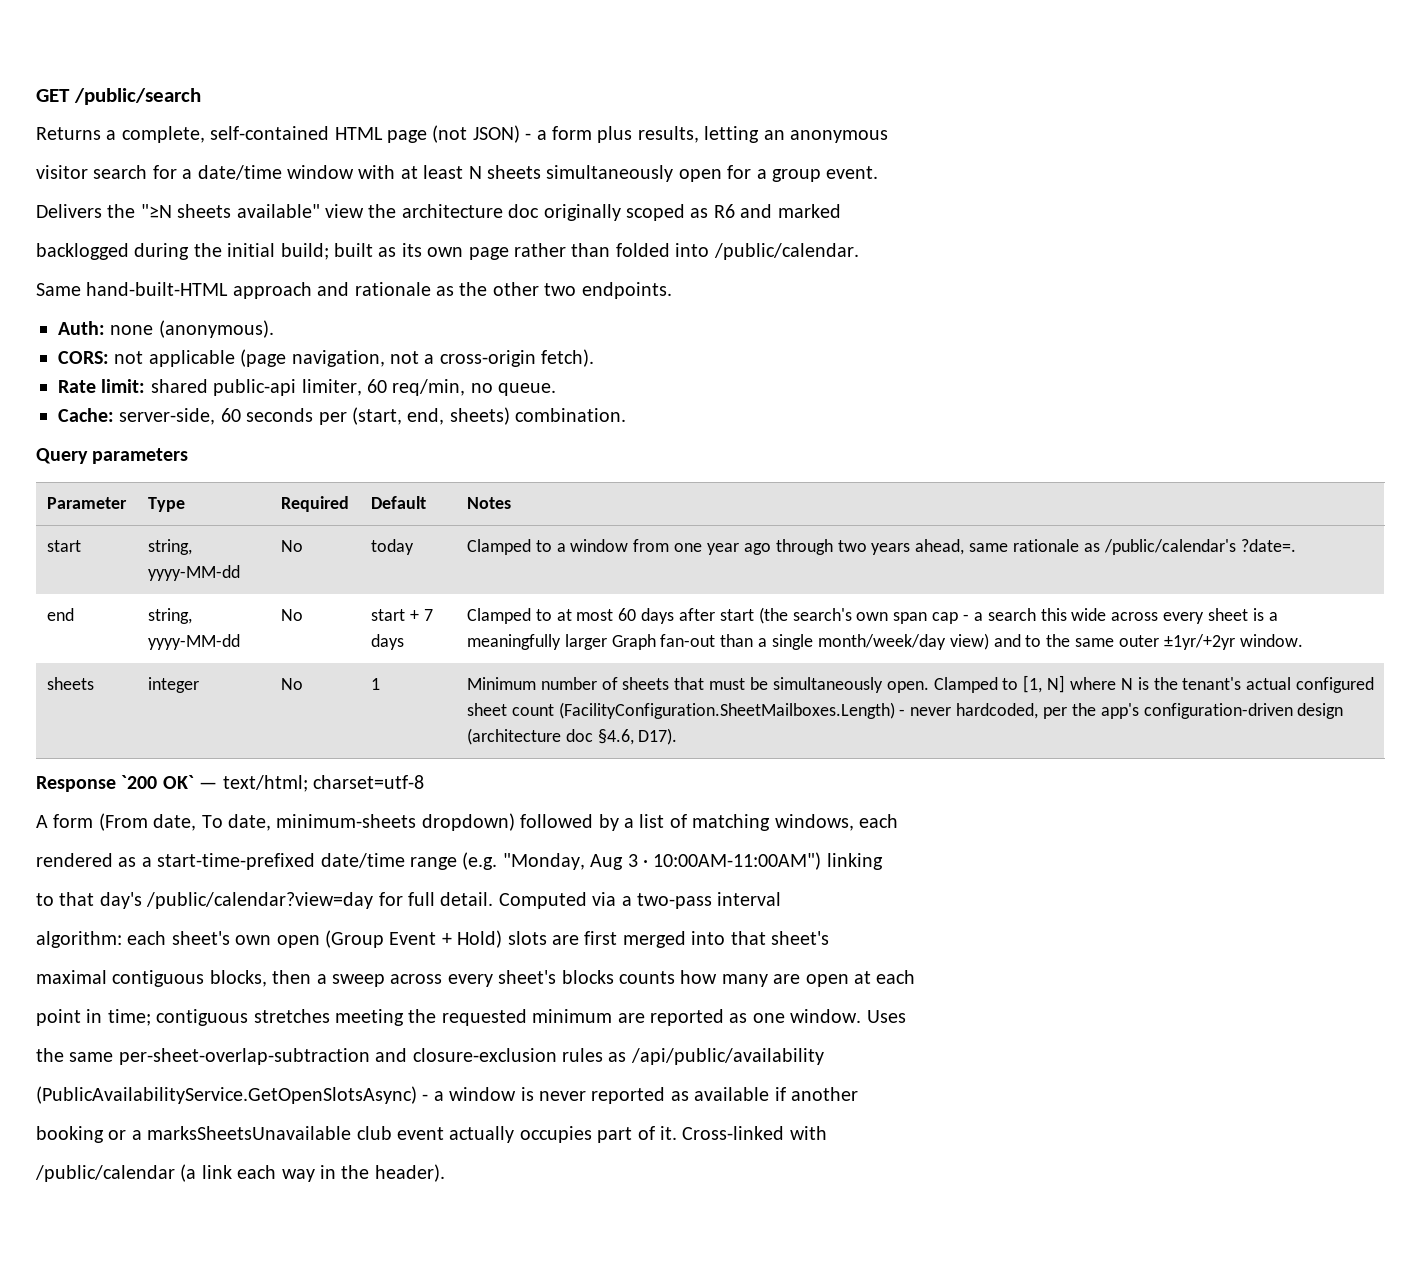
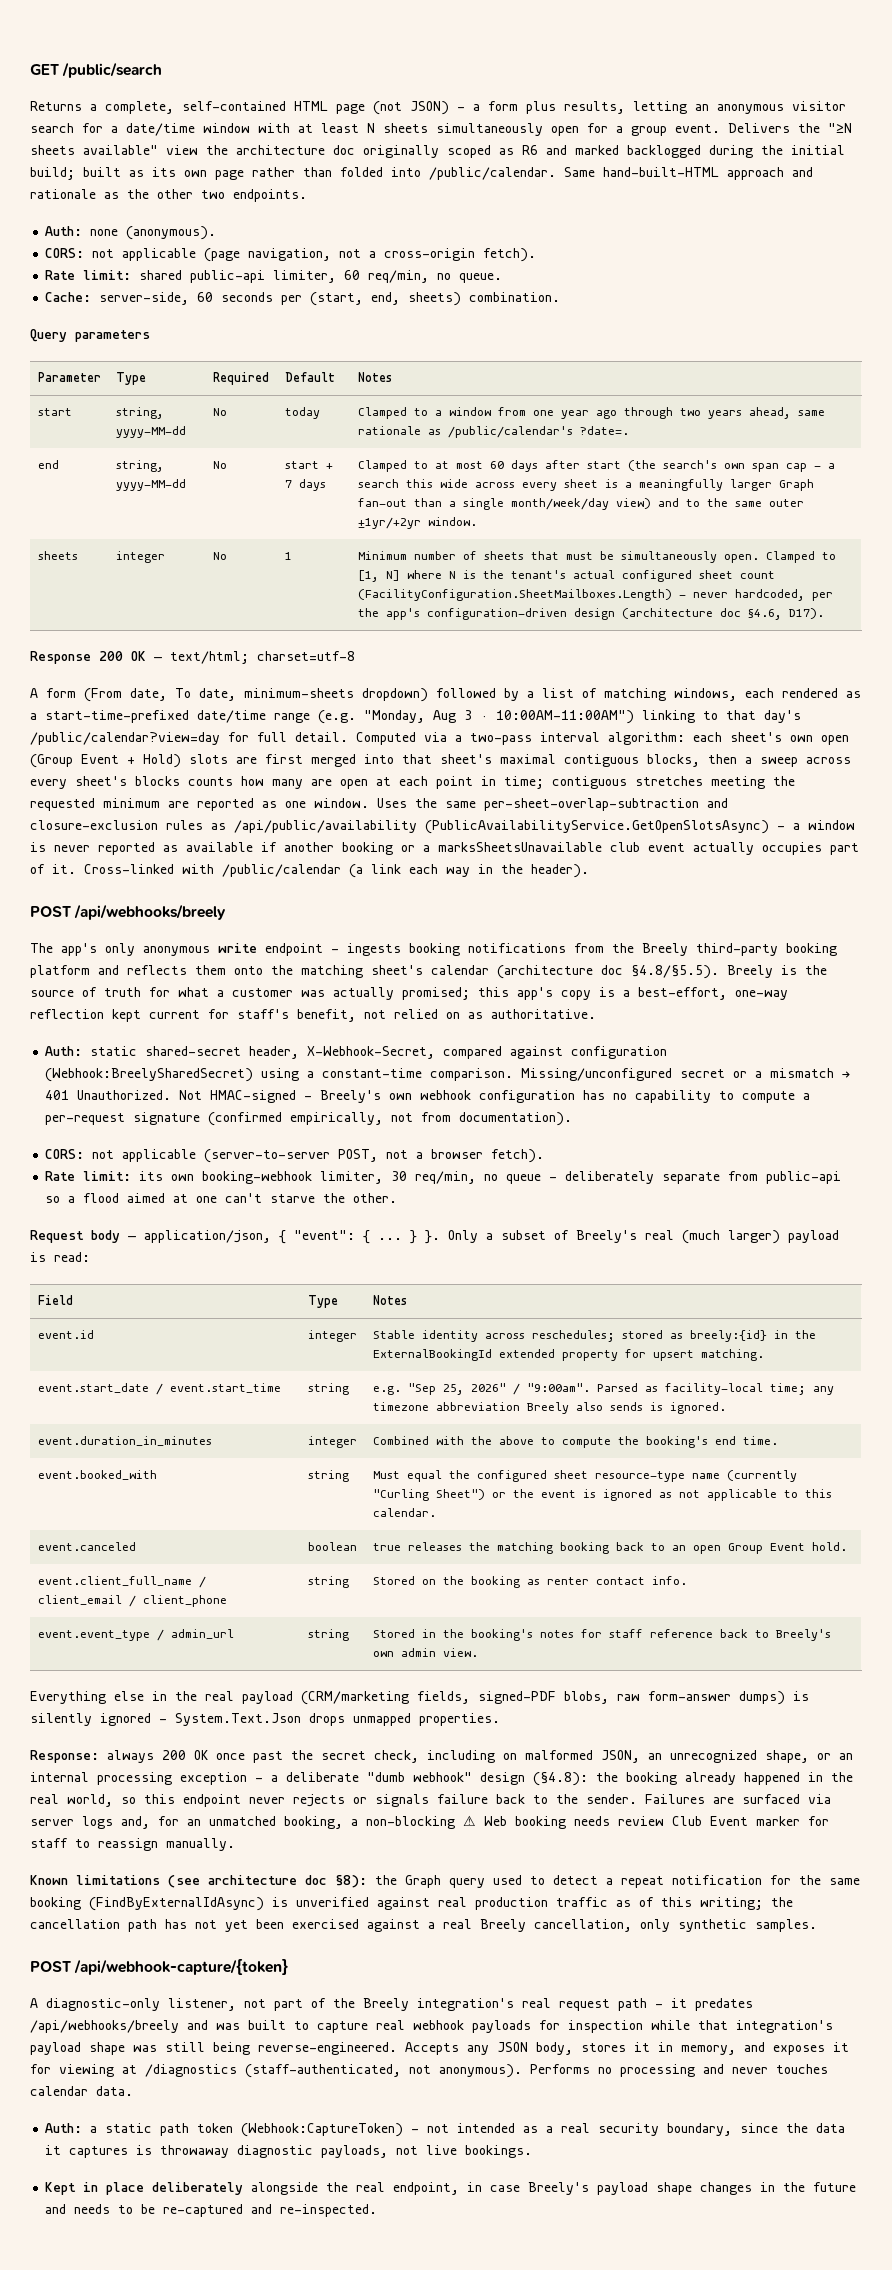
(888, 136) // -> (784, 109) none
(879, 172) // -> (720, 128) none
(841, 211) // -> (619, 150) none
(859, 251) // -> (556, 173) none
[121,775,194,789] `200 OK` -> [99,651,146,661] 200 OK
(898, 821) // -> (774, 693) none
(883, 861) // -> (695, 716) none
(782, 899) // -> (600, 737) none
(829, 938) // -> (492, 759) none
(916, 977) // -> (428, 781) none
(906, 1016) // -> (407, 803) none
(824, 1056) // -> (417, 826) none
(858, 1094) // -> (334, 847) none
(827, 1133) // -> (214, 869) none
(445, 1173) none -> [30,904,227,920] [30,943,837,956] [30,965,827,979] [30,987,788,1000] [30,1009,596,1022] [45,1046,668,1059] [45,1068,851,1082] [45,1090,811,1103] [45,1112,573,1126] [45,1149,545,1163] [45,1171,842,1184] [45,1193,398,1203] [30,1230,839,1244] [30,1252,90,1262] [37,1295,73,1305] [307,1295,338,1308] [372,1295,407,1305] [37,1330,94,1339] [307,1330,357,1342] [372,1330,816,1342] [372,1349,764,1361] [37,1383,281,1395] [307,1383,349,1395] [372,1383,834,1395] [372,1402,726,1414] [37,1436,212,1446] [307,1436,357,1448] [372,1436,778,1448] [37,1470,157,1480] [307,1470,349,1482] [372,1470,797,1482] [372,1489,832,1501] [372,1508,436,1517] [37,1542,136,1551] [307,1542,357,1551] [372,1542,847,1554] [37,1576,206,1588] [37,1595,227,1607] [307,1576,349,1588] [372,1576,687,1588] [37,1629,234,1641] [307,1629,349,1641] [372,1629,831,1641] [372,1648,478,1657] [30,1691,809,1705] [30,1713,500,1726] [30,1750,853,1763] [30,1772,853,1786] [30,1794,831,1807] [30,1815,829,1829] [30,1838,235,1851] [30,1875,860,1888] [30,1897,793,1911] [30,1919,817,1932] [30,1959,289,1975] [30,1998,753,2011] [30,2020,833,2033] [30,2042,849,2055] [30,2064,828,2078] [30,2086,133,2096] [45,2123,846,2137] [45,2145,533,2158] [45,2182,857,2195] [45,2204,378,2217] // POST /api/webhooks/breely // The app's only anonymous write endpoint - ingests booking notifications from the Breely third-party booking platform and reflects them onto the matching sheet's calendar (architecture doc §4.8/§5.5). Breely is the source of truth for what a customer was actually promised; this app's copy is a best-effort, one-way reflection kept current for staff's benefit, not relied on as authoritative. // Auth: static shared-secret header, X-Webhook-Secret, compared against configuration (Webhook:BreelySharedSecret) using a constant-time comparison. Missing/unconfigured secret or a mismatch → 401 Unauthorized. Not HMAC-signed - Breely's own webhook configuration has no capability to compute a per-request signature (confirmed empirically, not from documentation). // CORS: not applicable (server-to-server POST, not a browser fetch). // Rate limit: its own booking-webhook limiter, 30 req/min, no queue - deliberately separate from public-api so a flood aimed at one can't starve the other. // Request body — application/json, { "event": { ... } }. Only a subset of Breely's real (much larger) payload is read: // Field | Type | Notes // event.id | integer | Stable identity across reschedules; stored as breely:{id} in the ExternalBookingId extended property for upsert matching. // event.start_date / event.start_time | string | e.g. "Sep 25, 2026" / "9:00am". Parsed as facility-local time; any timezone abbreviation Breely also sends is ignored. // event.duration_in_minutes | integer | Combined with the above to compute the booking's end time. // event.booked_with | string | Must equal the configured sheet resource-type name (currently "Curling Sheet") or the event is ignored as not applicable to this calendar. // event.canceled | boolean | true releases the matching booking back to an open Group Event hold. // event.client_full_name / client_email / client_phone | string | Stored on the booking as renter contact info. // event.event_type / admin_url | string | Stored in the booking's notes for staff reference back to Breely's own admin view. // Everything else in the real payload (CRM/marketing fields, signed-PDF blobs, raw form-answer dumps) is silently ignored - System.Text.Json drops unmapped properties. // Response: always 200 OK once past the secret check, including on malformed JSON, an unrecognized shape, or an internal processing exception - a deliberate "dumb webhook" design (§4.8): the booking already happened in the real world, so this endpoint never rejects or signals failure back to the sender. Failures are surfaced via server logs and, for an unmatched booking, a non-blocking ⚠ Web booking needs review Club Event marker for staff to reassign manually. // Known limitations (see architecture doc §8): the Graph query used to detect a repeat notification for the same booking (FindByExternalIdAsync) is unverified against real production traffic as of this writing; the cancellation path has not yet been exercised against a real Breely cancellation, only synthetic samples. // POST /api/webhook-capture/{token} // A diagnostic-only listener, not part of the Breely integration's real request path - it predates /api/webhooks/breely and was built to capture real webhook payloads for inspection while that integration's payload shape was still being reverse-engineered. Accepts any JSON body, stores it in memory, and exposes it for viewing at /diagnostics (staff-authenticated, not anonymous). Performs no processing and never touches calendar data. // Auth: a static path token (Webhook:CaptureToken) - not intended as a real security boundary, since the data it captures is throwaway diagnostic payloads, not live bookings. // Kept in place deliberately alongside the real endpoint, in case Breely's payload shape changes in the future and needs to be re-captured and re-inspected.

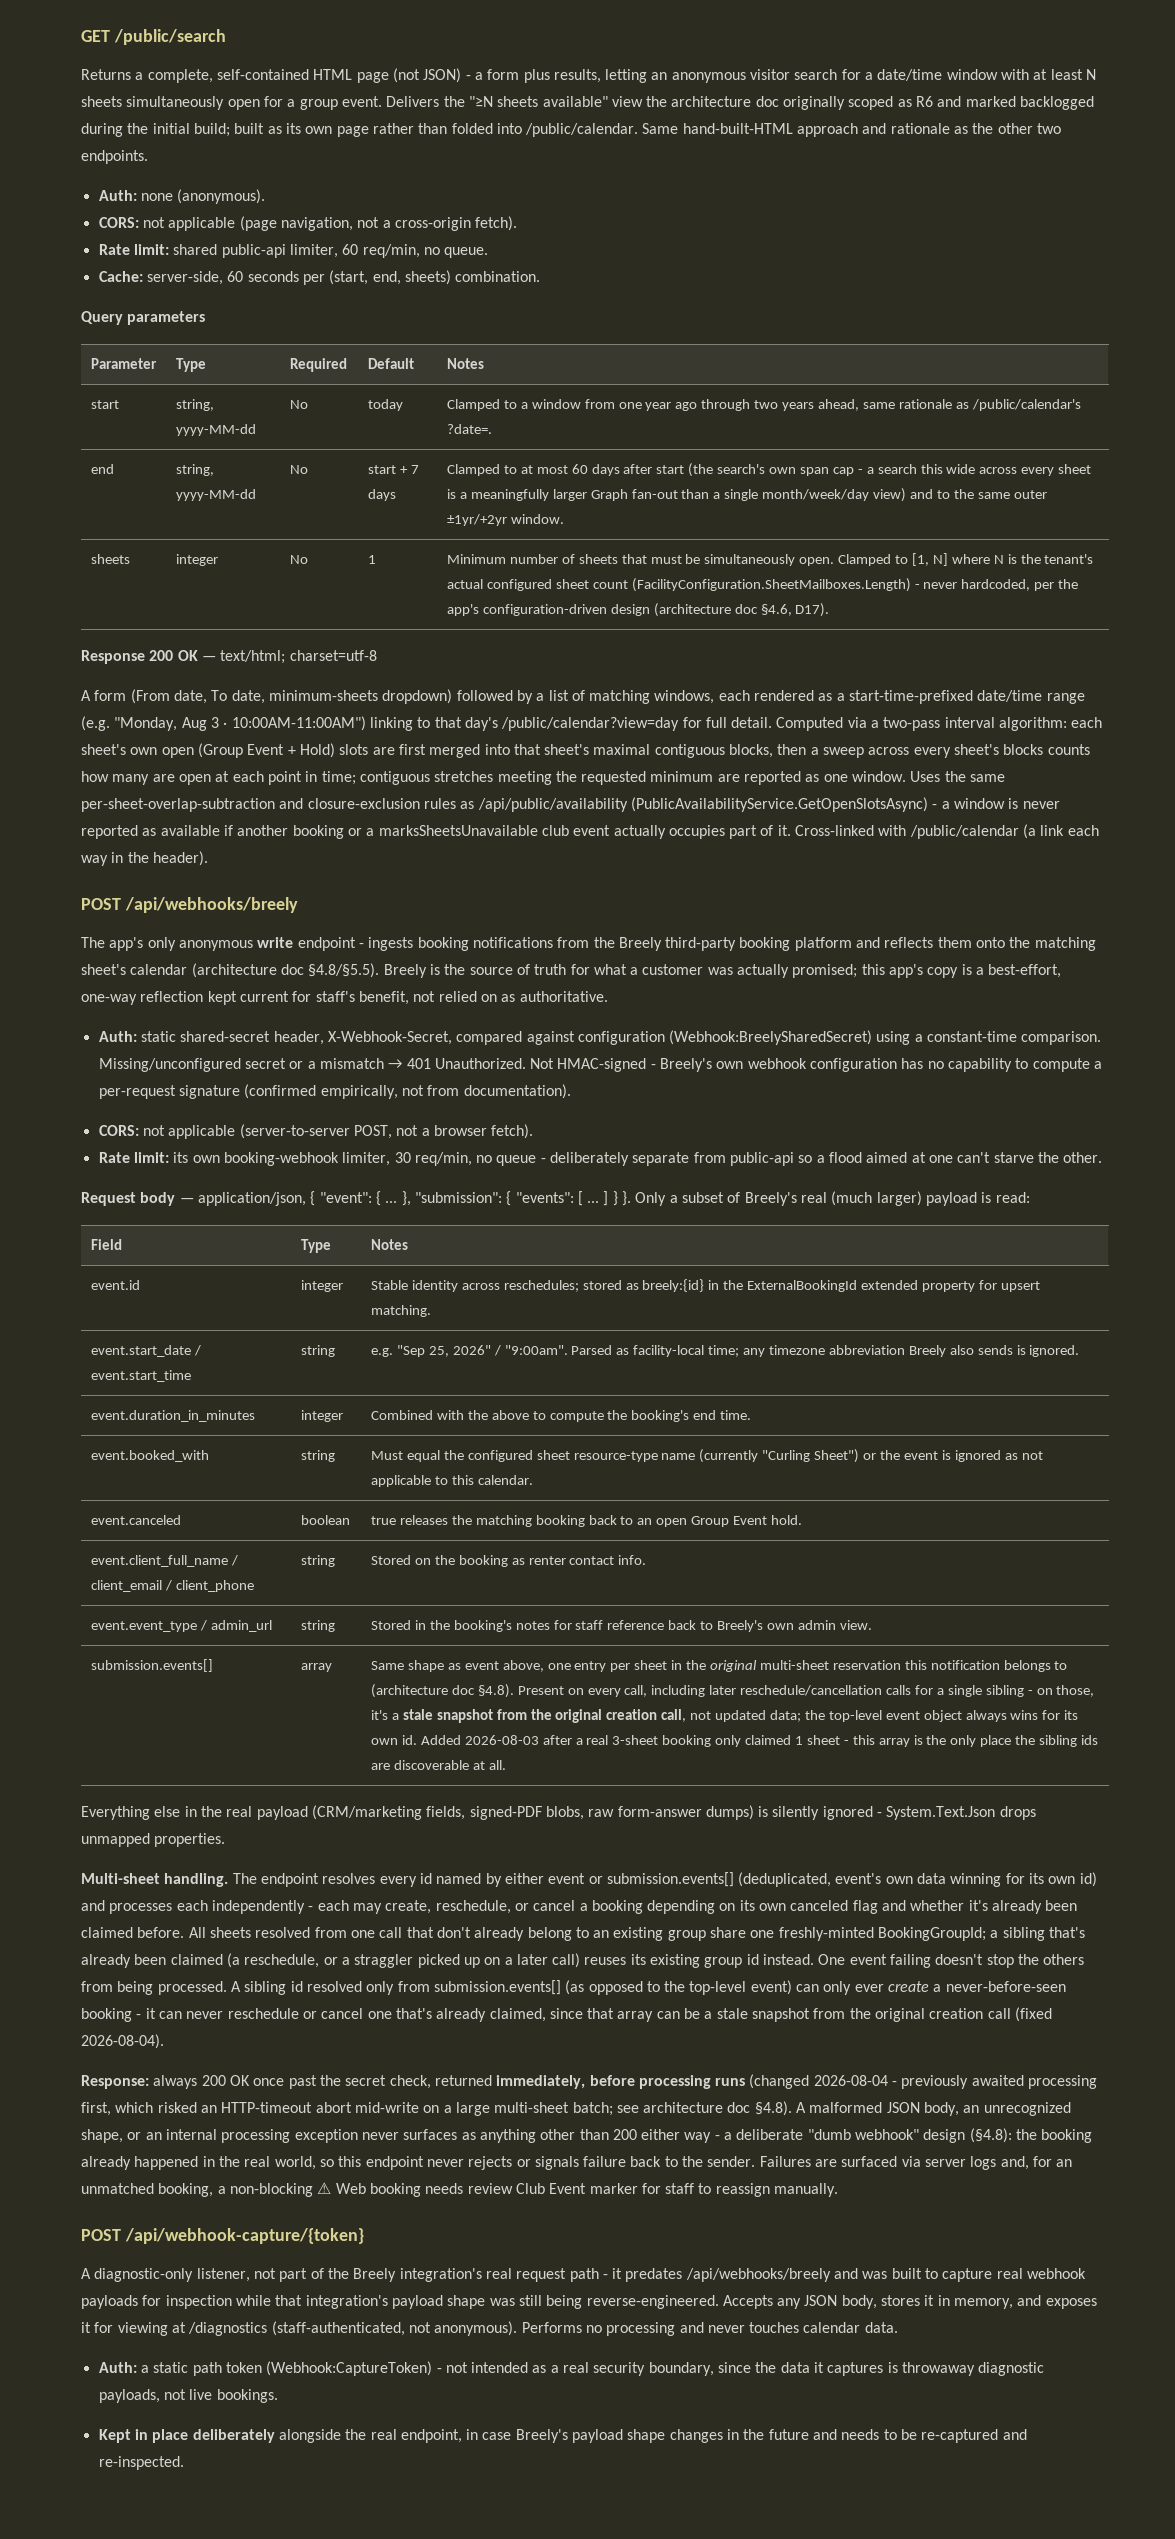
(402, 1239) none -> [401,1191,609,1206] }, "submission": { "events": [ ... ]
(478, 1652) none -> [90,1659,213,1672] [300,1663,332,1672] [370,1660,1068,1672] [370,1684,1095,1698] [370,1709,1079,1723] [370,1735,1099,1747] [370,1760,506,1770] // submission.events[] | array | Same shape as event above, one entry per sheet in the original multi-sheet reservation this notification belongs to (architecture doc §4.8). Present on every call, including later reschedule/cancellation calls for a single sibling - on those, it's a stale snapshot from the original creation call, not updated data; the top-level event object always wins for its own id. Added 2026-08-03 after a real 3-sheet booking only claimed 1 sheet - this array is the only place the sibling ids are discoverable at all.
(500, 1719) none -> [81,1872,1097,1887] [81,1900,1078,1914] [81,1927,1086,1941] [81,1953,1085,1968] [81,1980,1066,1995] [81,2007,1053,2022] [81,2034,164,2049] // Multi-sheet handling. The endpoint resolves every id named by either event or submission.events[] (deduplicated, event's own data winning for its own id) and processes each independently - each may create, reschedule, or cancel a booking depending on its own canceled flag and whether it's already been claimed before. All sheets resolved from one call that don't already belong to an existing group share one freshly-minted BookingGroupId; a sibling that's already been claimed (a reschedule, or a straggler picked up on a later call) reuses its existing group id instead. One event failing doesn't stop the others from being processed. A sibling id resolved only from submission.events[] (as opposed to the top-level event) can only ever create a never-before-seen booking - it can never reschedule or cancel one that's already claimed, since that array can be a stale snapshot from the original creation call (fixed 2026-08-04).
[427,1750,640,1763] including on malformed JSON, -> [434,2074,1098,2089] [81,2101,960,2116] returned immediately, before processing runs (changed 2026-08-04 - previously awaited processing first, which risked an HTTP-timeout abort mid-write on a large multi-sheet batch; see architecture doc §4.8). A malformed JSON body,
(247, 1778) none -> [361,2129,712,2143] never surfaces as anything other than 200 either way
[30,1875,860,1888] [30,1897,793,1911] [30,1919,817,1932] // Known limitations (see architecture doc §8): the Graph query used to detect a repeat notification for the same booking (FindByExternalIdAsync) is unverified against real production traffic as of this writing; the cancellation path has not yet been exercised against a real Breely cancellation, only synthetic samples. -> (839, 2190) none

